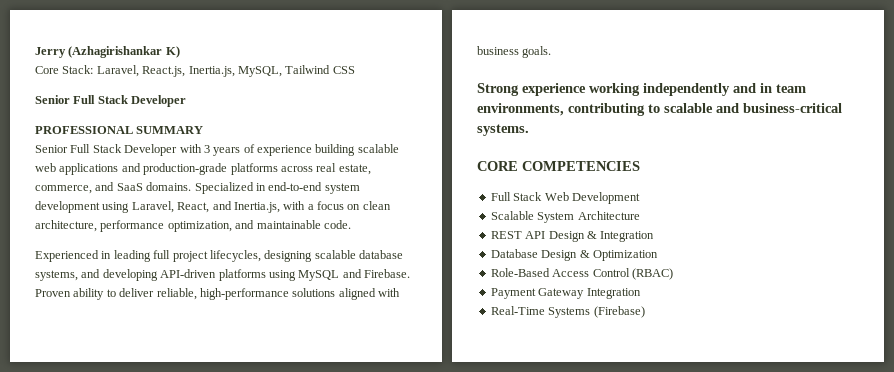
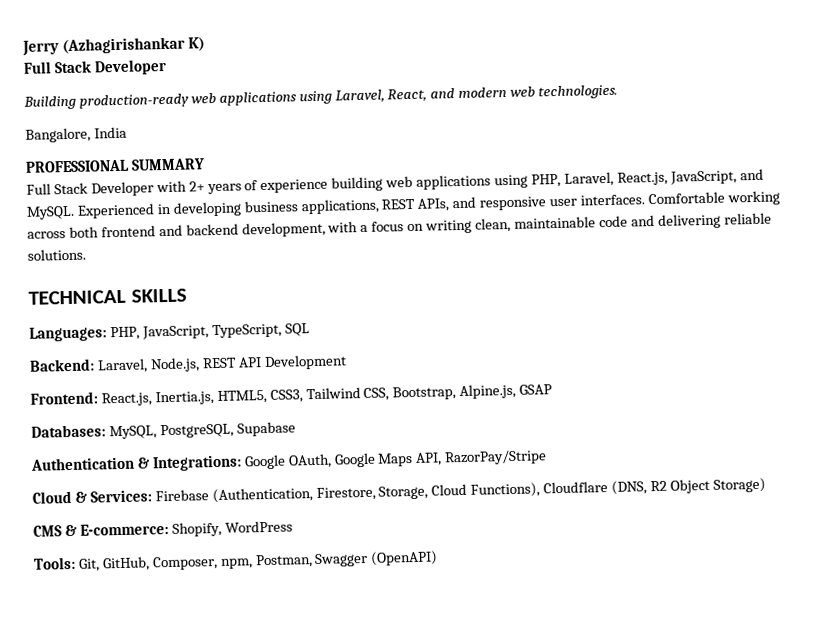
[35,65,355,77] [35,95,187,107] Core Stack: Laravel, React.js, Inertia.js, MySQL, Tailwind CSS // Senior Full Stack Developer -> [23,58,167,76] [23,84,619,110] [25,126,127,143] Full Stack Developer // Building production-ready web applications using Laravel, React, and modern web technologies. // Bangalore, India
[35,145,68,153] Senior -> (205, 164) none
[203,145,210,153] 3 -> [188,181,205,192] 2+
[357,144,399,153] [35,163,371,175] [35,182,360,194] [35,201,391,213] [35,220,351,232] [35,250,403,262] [35,269,410,281] [35,288,400,300] [477,46,552,58] [477,83,806,96] [477,103,842,116] [477,124,529,136] [477,161,640,171] [490,192,640,204] [490,211,640,223] [490,231,655,242] [490,249,658,261] [490,268,673,280] [490,288,641,299] [490,306,645,318] scalable web applications and production-grade platforms across real estate, commerce, and SaaS domains. Specialized in end-to-end system development using Laravel, React, and Inertia.js, with a focus on clean architecture, performance optimization, and maintainable code. // Experienced in leading full project lifecycles, designing scalable database systems, and developing API-driven platforms using MySQL and Firebase. Proven ability to deliver reliable, high-performance solutions aligned with business goals. // Strong experience working independently and in team environments, contributing to scalable and business-critical systems. // CORE COMPETENCIES // Full Stack Web Development // Scalable System Architecture // REST API Design & Integration // Database Design & Optimization // Role-Based Access Control (RBAC) // Payment Gateway Integration // Real-Time Systems (Firebase) -> [385,168,764,190] [26,190,780,220] [27,212,772,239] [27,248,86,261] [28,288,187,305] [29,323,310,342] [29,354,347,374] [30,383,553,407] [31,421,296,440] [30,449,548,472] [32,477,766,504] [33,520,293,537] [33,550,439,572] web applications using PHP, Laravel, React.js, JavaScript, and MySQL. Experienced in developing business applications, REST APIs, and responsive user interfaces. Comfortable working across both frontend and backend development, with a focus on writing clean, maintainable code and delivering reliable solutions. // TECHNICAL SKILLS // Languages: PHP, JavaScript, TypeScript, SQL // Backend: Laravel, Node.js, REST API Development // Frontend: React.js, Inertia.js, HTML5, CSS3, Tailwind CSS, Bootstrap, Alpine.js, GSAP // Databases: MySQL, PostgreSQL, Supabase // Authentication & Integrations: Google OAuth, Google Maps API, RazorPay/Stripe // Cloud & Services: Firebase (Authentication, Firestore, Storage, Cloud Functions), Cloudflare (DNS, R2 Object Storage) // CMS & E-commerce: Shopify, WordPress // Tools: Git, GitHub, Composer, npm, Postman, Swagger (OpenAPI)

